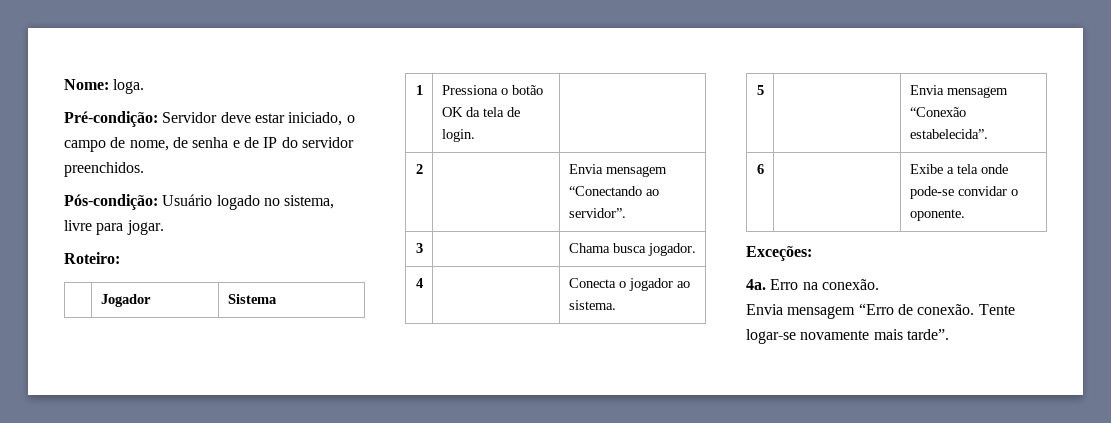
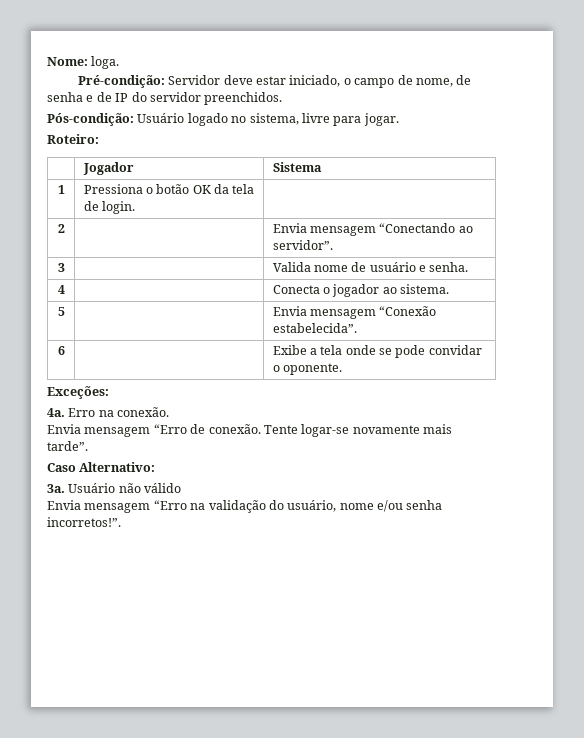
[568,243,696,256] Chama busca jogador. -> [272,262,469,272] Valida nome de usuário e senha.
[909,186,954,199] pode-se -> [379,345,426,358] se pode
(949, 334) none -> [47,462,156,472] [47,483,182,493] [47,500,443,513] [47,517,121,527] // Caso Alternativo: // 3a. Usuário não válido // Envia mensagem “Erro na validação do usuário, nome e/ou senha incorretos!”.

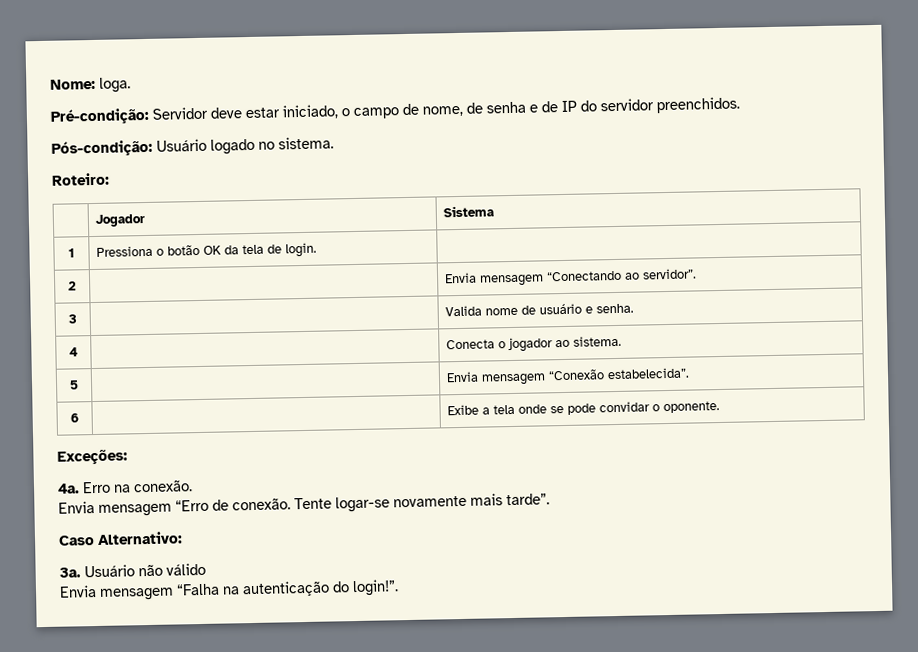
[249,113,399,126] sistema, livre para jogar. -> [278,136,334,150] sistema.
[153,500,443,513] [47,517,121,527] “Erro na validação do usuário, nome e/ou senha incorretos!”. -> [176,579,399,598] “Falha na autenticação do login!”.

